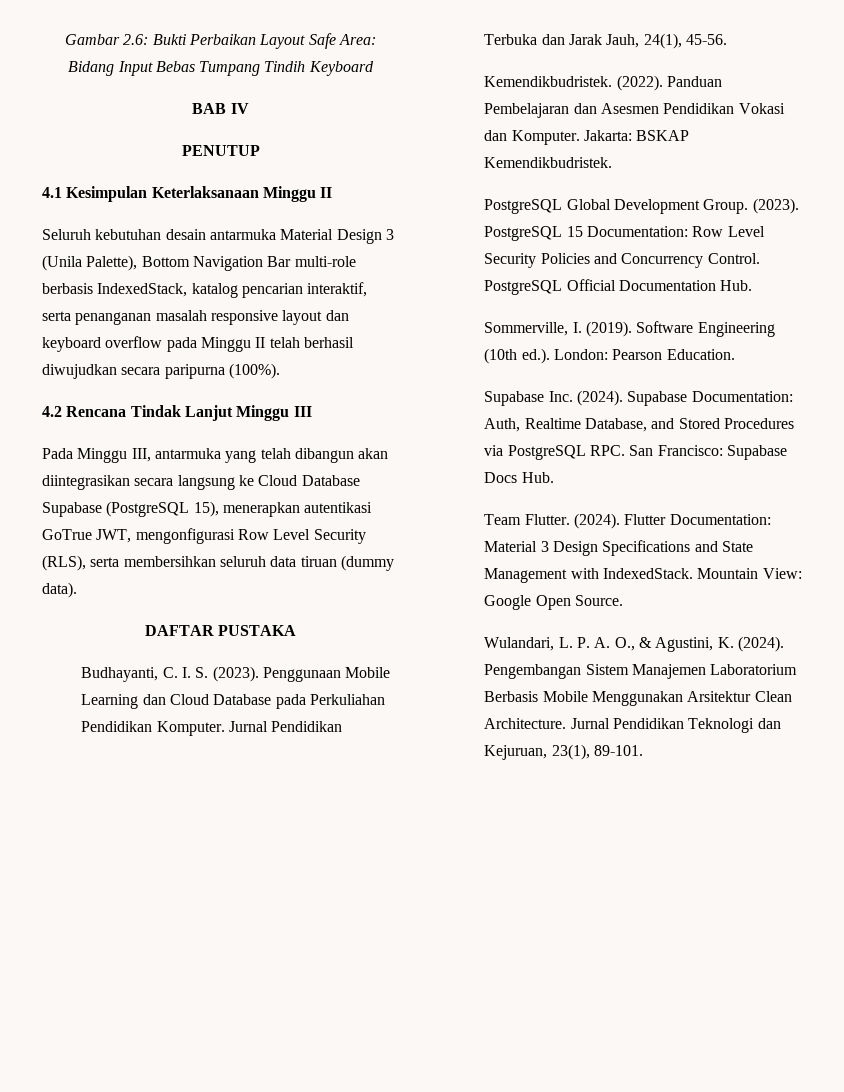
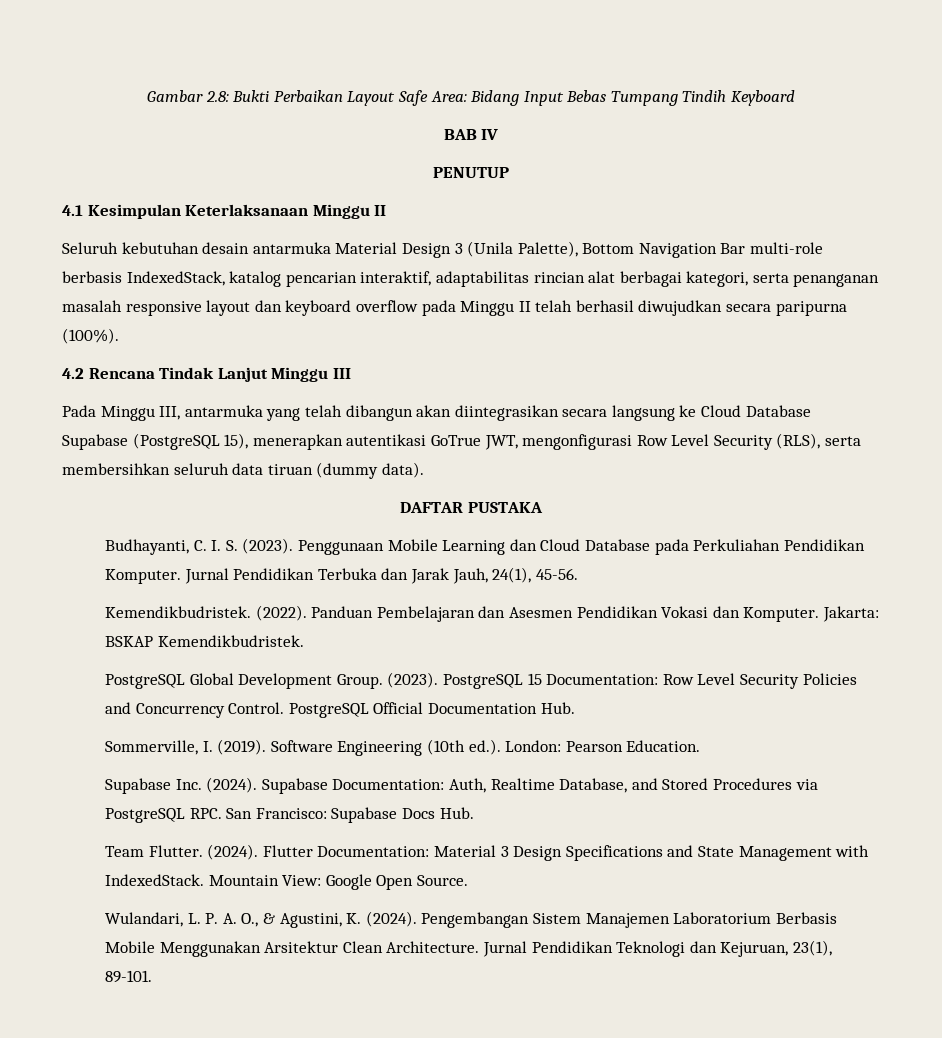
[123,34,149,45] 2.6: -> [205,91,229,102] 2.8:
(368, 289) none -> [435,271,749,287] adaptabilitas rincian alat berbagai kategori,

